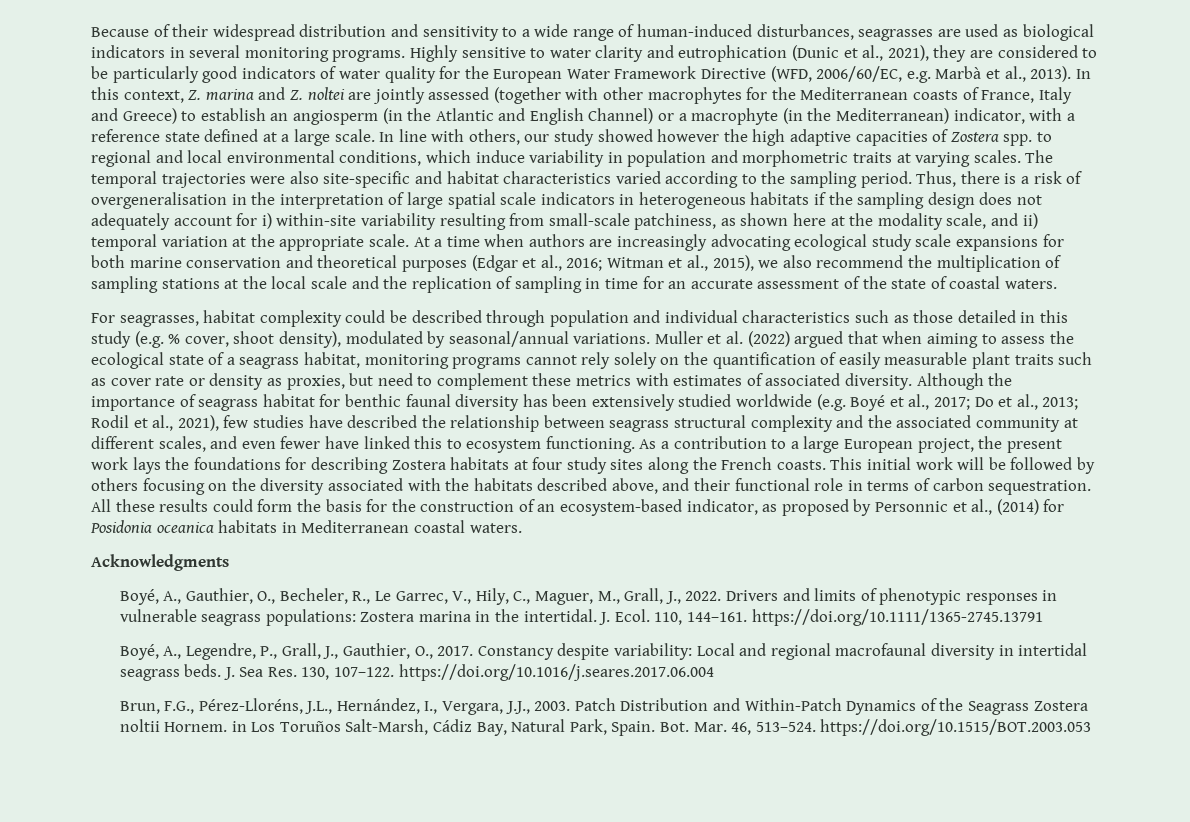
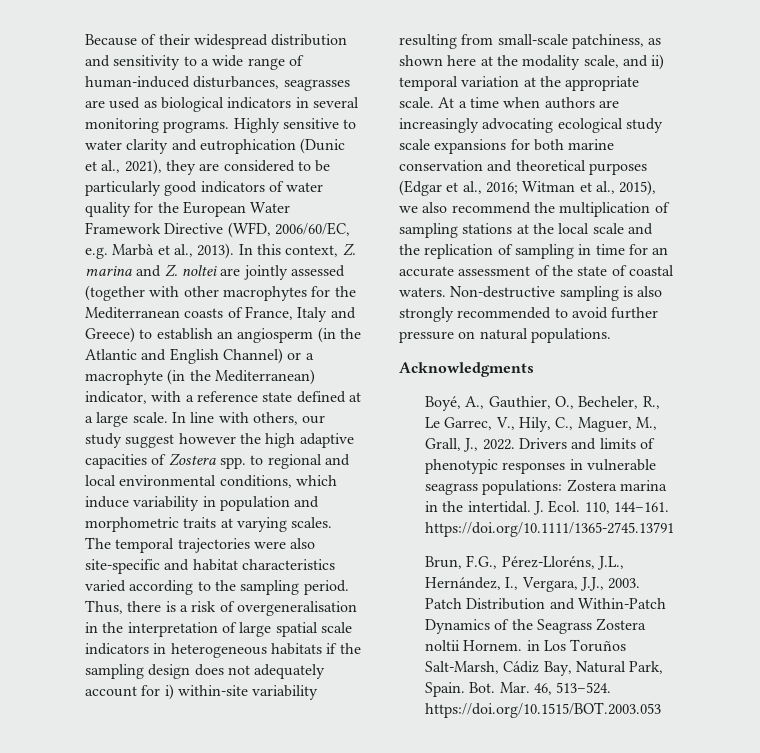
[597,129,653,142] showed -> [125,434,175,448] suggest
[91,310,1069,327] [91,331,1074,348] [91,352,1093,369] [91,373,1013,390] [91,394,1079,411] [91,415,1078,432] [91,436,1062,453] [91,457,1095,474] [91,478,1092,495] [91,499,1065,516] [90,520,522,533] // For seagrasses, habitat complexity could be described through population and individual characteristics such as those detailed in this study (e.g. % cover, shoot density), modulated by seasonal/annual variations. Muller et al. (2022) argued that when aiming to assess the ecological state of a seagrass habitat, monitoring programs cannot rely solely on the quantification of easily measurable plant traits such as cover rate or density as proxies, but need to complement these metrics with estimates of associated diversity. Although the importance of seagrass habitat for benthic faunal diversity has been extensively studied worldwide (e.g. Boyé et al., 2017; Do et al., 2013; Rodil et al., 2021), few studies have described the relationship between seagrass structural complexity and the associated community at different scales, and even fewer have linked this to ecosystem functioning. As a contribution to a large European project, the present work lays the foundations for describing Zostera habitats at four study sites along the French coasts. This initial work will be followed by others focusing on the diversity associated with the habitats described above, and their functional role in terms of carbon sequestration. All these results could form the basis for the construction of an ecosystem-based indicator, as proposed by Personnic et al., (2014) for Posidonia oceanica habitats in Mediterranean coastal waters. -> [450,286,663,301] [399,307,659,322] [399,328,611,343] Non-destructive sampling is also strongly recommended to avoid further pressure on natural populations.
[119,643,1088,660] [119,664,714,681] // Boyé, A., Legendre, P., Grall, J., Gauthier, O., 2017. Constancy despite variability: Local and regional macrofaunal diversity in intertidal seagrass beds. J. Sea Res. 130, 107–122. https://doi.org/10.1016/j.seares.2017.06.004 -> (674, 529) none

